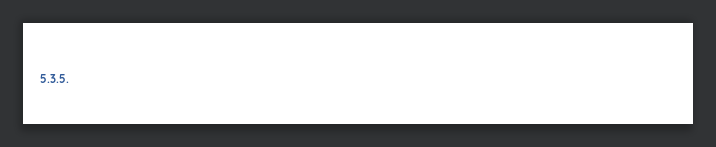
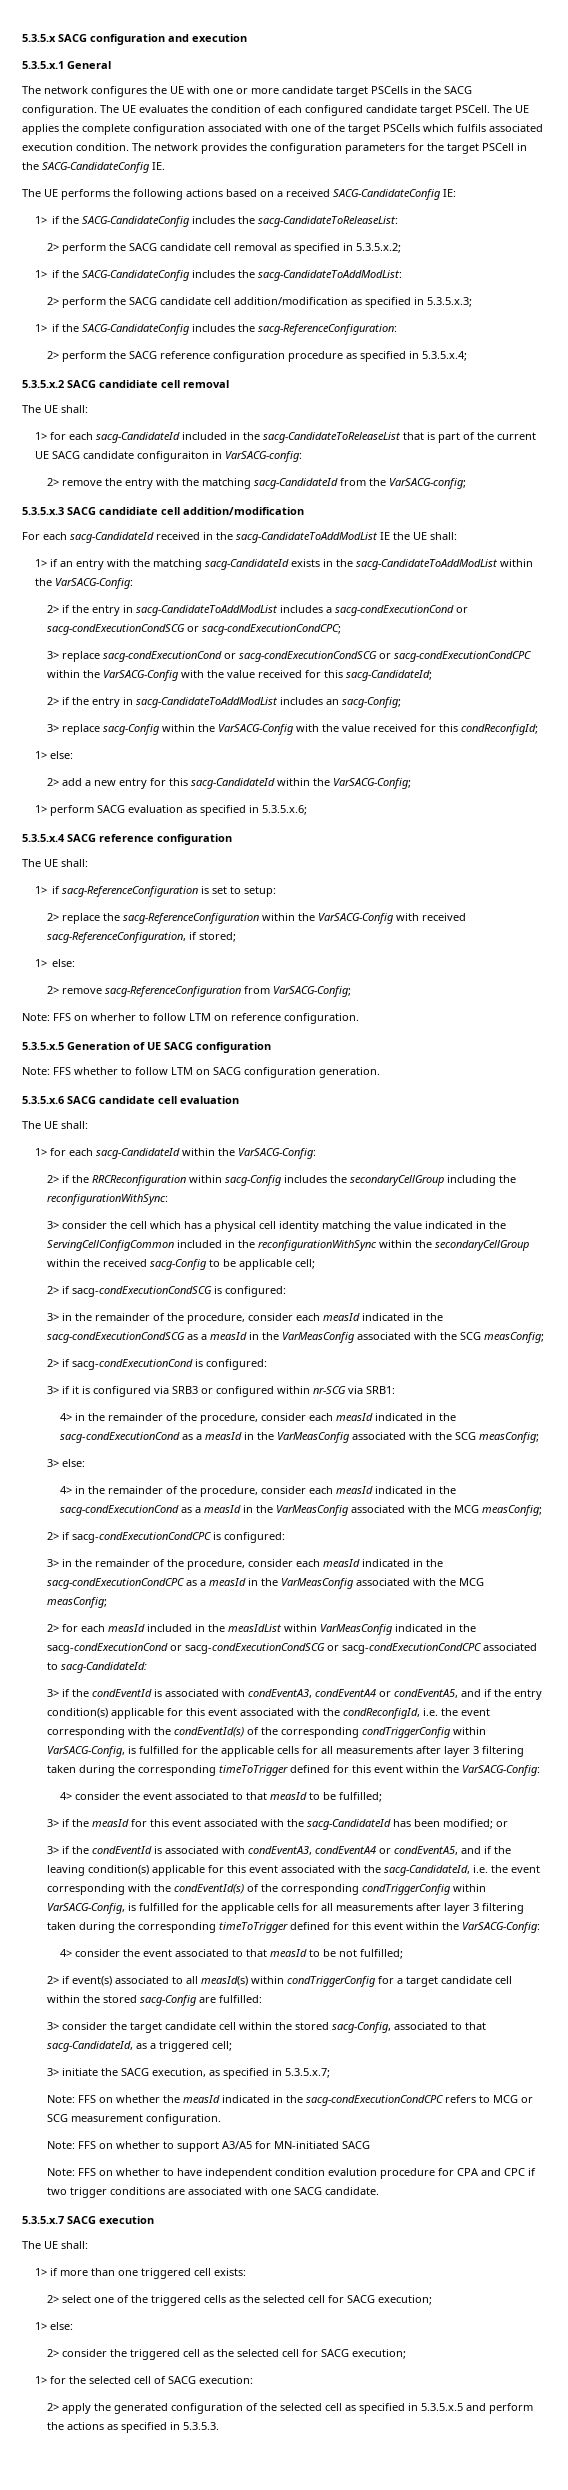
[40,74,69,83] 5.3.5. -> [22,34,247,45] [22,61,111,69] [22,86,472,97] [22,105,529,116] [22,124,543,135] [22,143,527,154] [22,162,165,173] [22,189,456,200] [34,216,399,227] [47,243,402,254] [34,270,403,281] [47,297,473,308] [34,324,398,335] [47,351,468,362] [22,380,229,388] [22,405,88,413] [34,432,536,443] [34,451,302,462] [47,478,467,489] [22,507,304,515] [22,532,457,543] [34,559,533,570] [34,578,133,589] [47,605,469,616] [47,624,342,635] [47,651,532,662] [47,670,433,681] [47,697,402,708] [47,724,539,735] [34,751,73,759] [47,778,412,789] [34,805,307,816] [22,834,232,845] [22,859,88,867] [34,886,277,897] [47,913,467,924] [47,932,237,943] [34,959,76,967] [47,986,352,997] [22,1013,359,1024] [22,1042,271,1053] [22,1067,380,1078] [22,1096,239,1104] [22,1121,88,1129] [34,1148,316,1159] [47,1175,517,1186] [47,1194,169,1205] [47,1221,507,1232] [47,1240,530,1251] [47,1259,316,1270] [47,1286,287,1297] [47,1313,444,1324] [47,1332,545,1343] [47,1359,268,1370] [47,1386,396,1397] [59,1413,456,1424] [59,1432,539,1443] [47,1459,86,1467] [59,1486,456,1497] [59,1505,542,1516] [47,1532,286,1543] [47,1559,444,1570] [47,1578,485,1589] [47,1597,108,1608] [47,1624,477,1635] [47,1643,538,1654] [47,1662,148,1673] [47,1689,543,1700] [47,1708,491,1719] [47,1727,487,1738] [47,1746,525,1757] [47,1765,541,1776] [59,1792,382,1802] [47,1819,509,1830] [47,1846,512,1855] [47,1865,541,1876] [47,1884,487,1895] [47,1903,525,1914] [47,1922,541,1933] [59,1949,403,1959] [47,1976,513,1987] [47,1995,263,2006] [47,2022,487,2033] [47,2041,233,2052] [47,2068,331,2079] [47,2095,534,2106] [47,2114,222,2125] [47,2141,371,2152] [47,2168,537,2179] [47,2187,380,2198] [22,2216,154,2224] [22,2241,88,2249] [34,2268,246,2279] [47,2295,433,2306] [34,2322,73,2330] [47,2349,407,2360] [34,2376,253,2384] [47,2403,534,2414] [47,2422,220,2433] 5.3.5.x SACG configuration and execution // 5.3.5.x.1 General // The network configures the UE with one or more candidate target PSCells in the SACG configuration. The UE evaluates the condition of each configured candidate target PSCell. The UE applies the complete configuration associated with one of the target PSCells which fulfils associated execution condition. The network provides the configuration parameters for the target PSCell in the SACG-CandidateConfig IE. // The UE performs the following actions based on a received SACG-CandidateConfig IE: // 1> if the SACG-CandidateConfig includes the sacg-CandidateToReleaseList: // 2> perform the SACG candidate cell removal as specified in 5.3.5.x.2; // 1> if the SACG-CandidateConfig includes the sacg-CandidateToAddModList: // 2> perform the SACG candidate cell addition/modification as specified in 5.3.5.x.3; // 1> if the SACG-CandidateConfig includes the sacg-ReferenceConfiguration: // 2> perform the SACG reference configuration procedure as specified in 5.3.5.x.4; // 5.3.5.x.2 SACG candidiate cell removal // The UE shall: // 1> for each sacg-CandidateId included in the sacg-CandidateToReleaseList that is part of the current UE SACG candidate configuraiton in VarSACG-config: // 2> remove the entry with the matching sacg-CandidateId from the VarSACG-config; // 5.3.5.x.3 SACG candidiate cell addition/modification // For each sacg-CandidateId received in the sacg-CandidateToAddModList IE the UE shall: // 1> if an entry with the matching sacg-CandidateId exists in the sacg-CandidateToAddModList within the VarSACG-Config: // 2> if the entry in sacg-CandidateToAddModList includes a sacg-condExecutionCond or sacg-condExecutionCondSCG or sacg-condExecutionCondCPC; // 3> replace sacg-condExecutionCond or sacg-condExecutionCondSCG or sacg-condExecutionCondCPC within the VarSACG-Config with the value received for this sacg-CandidateId; // 2> if the entry in sacg-CandidateToAddModList includes an sacg-Config; // 3> replace sacg-Config within the VarSACG-Config with the value received for this condReconfigId; // 1> else: // 2> add a new entry for this sacg-CandidateId within the VarSACG-Config; // 1> perform SACG evaluation as specified in 5.3.5.x.6; // 5.3.5.x.4 SACG reference configuration // The UE shall: // 1> if sacg-ReferenceConfiguration is set to setup: // 2> replace the sacg-ReferenceConfiguration within the VarSACG-Config with received sacg-ReferenceConfiguration, if stored; // 1> else: // 2> remove sacg-ReferenceConfiguration from VarSACG-Config; // Note: FFS on wherher to follow LTM on reference configuration. // 5.3.5.x.5 Generation of UE SACG configuration // Note: FFS whether to follow LTM on SACG configuration generation. // 5.3.5.x.6 SACG candidate cell evaluation // The UE shall: // 1> for each sacg-CandidateId within the VarSACG-Config: // 2> if the RRCReconfiguration within sacg-Config includes the secondaryCellGroup including the reconfigurationWithSync: // 3> consider the cell which has a physical cell identity matching the value indicated in the ServingCellConfigCommon included in the reconfigurationWithSync within the secondaryCellGroup within the received sacg-Config to be applicable cell; // 2> if sacg-condExecutionCondSCG is configured: // 3> in the remainder of the procedure, consider each measId indicated in the sacg-condExecutionCondSCG as a measId in the VarMeasConfig associated with the SCG measConfig; // 2> if sacg-condExecutionCond is configured: // 3> if it is configured via SRB3 or configured within nr-SCG via SRB1: // 4> in the remainder of the procedure, consider each measId indicated in the sacg-condExecutionCond as a measId in the VarMeasConfig associated with the SCG measConfig; // 3> else: // 4> in the remainder of the procedure, consider each measId indicated in the sacg-condExecutionCond as a measId in the VarMeasConfig associated with the MCG measConfig; // 2> if sacg-condExecutionCondCPC is configured: // 3> in the remainder of the procedure, consider each measId indicated in the sacg-condExecutionCondCPC as a measId in the VarMeasConfig associated with the MCG measConfig; // 2> for each measId included in the measIdList within VarMeasConfig indicated in the sacg-condExecutionCond or sacg-condExecutionCondSCG or sacg-condExecutionCondCPC associated to sacg-CandidateId: // 3> if the condEventId is associated with condEventA3, condEventA4 or condEventA5, and if the entry condition(s) applicable for this event associated with the condReconfigId, i.e. the event corresponding with the condEventId(s) of the corresponding condTriggerConfig within VarSACG-Config, is fulfilled for the applicable cells for all measurements after layer 3 filtering taken during the corresponding timeToTrigger defined for this event within the VarSACG-Config: // 4> consider the event associated to that measId to be fulfilled; // 3> if the measId for this event associated with the sacg-CandidateId has been modified; or // 3> if the condEventId is associated with condEventA3, condEventA4 or condEventA5, and if the leaving condition(s) applicable for this event associated with the sacg-CandidateId, i.e. the event corresponding with the condEventId(s) of the corresponding condTriggerConfig within VarSACG-Config, is fulfilled for the applicable cells for all measurements after layer 3 filtering taken during the corresponding timeToTrigger defined for this event within the VarSACG-Config: // 4> consider the event associated to that measId to be not fulfilled; // 2> if event(s) associated to all measId(s) within condTriggerConfig for a target candidate cell within the stored sacg-Config are fulfilled: // 3> consider the target candidate cell within the stored sacg-Config, associated to that sacg-CandidateId, as a triggered cell; // 3> initiate the SACG execution, as specified in 5.3.5.x.7; // Note: FFS on whether the measId indicated in the sacg-condExecutionCondCPC refers to MCG or SCG measurement configuration. // Note: FFS on whether to support A3/A5 for MN-initiated SACG // Note: FFS on whether to have independent condition evalution procedure for CPA and CPC if two trigger conditions are associated with one SACG candidate. // 5.3.5.x.7 SACG execution // The UE shall: // 1> if more than one triggered cell exists: // 2> select one of the triggered cells as the selected cell for SACG execution; // 1> else: // 2> consider the triggered cell as the selected cell for SACG execution; // 1> for the selected cell of SACG execution: // 2> apply the generated configuration of the selected cell as specified in 5.3.5.x.5 and perform the actions as specified in 5.3.5.3.

